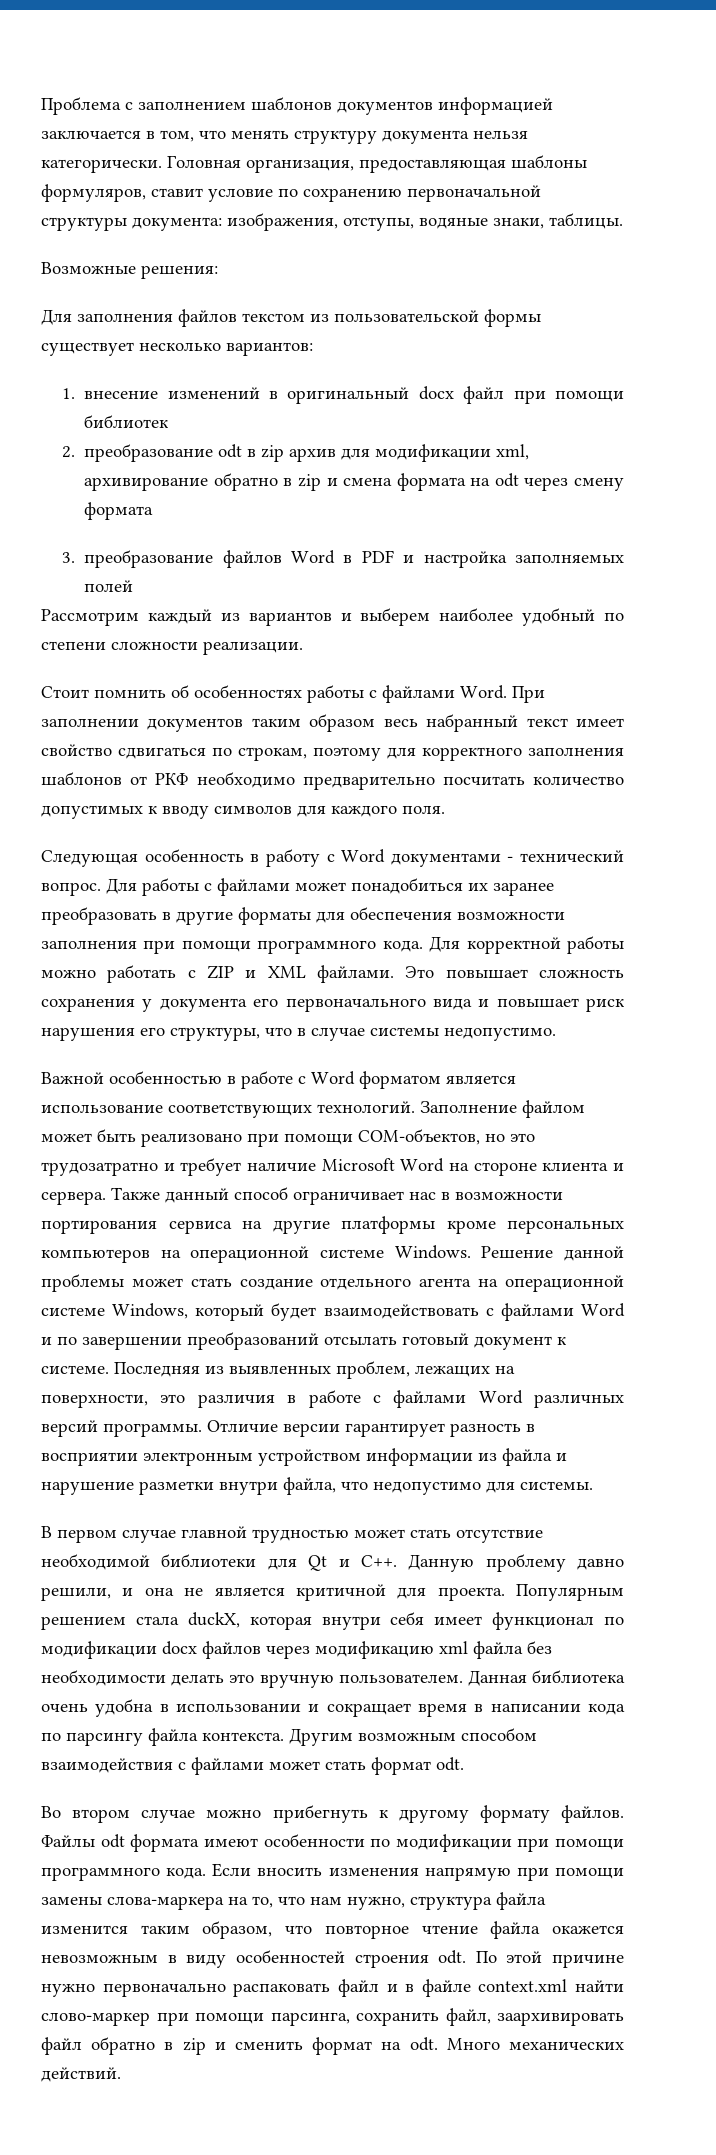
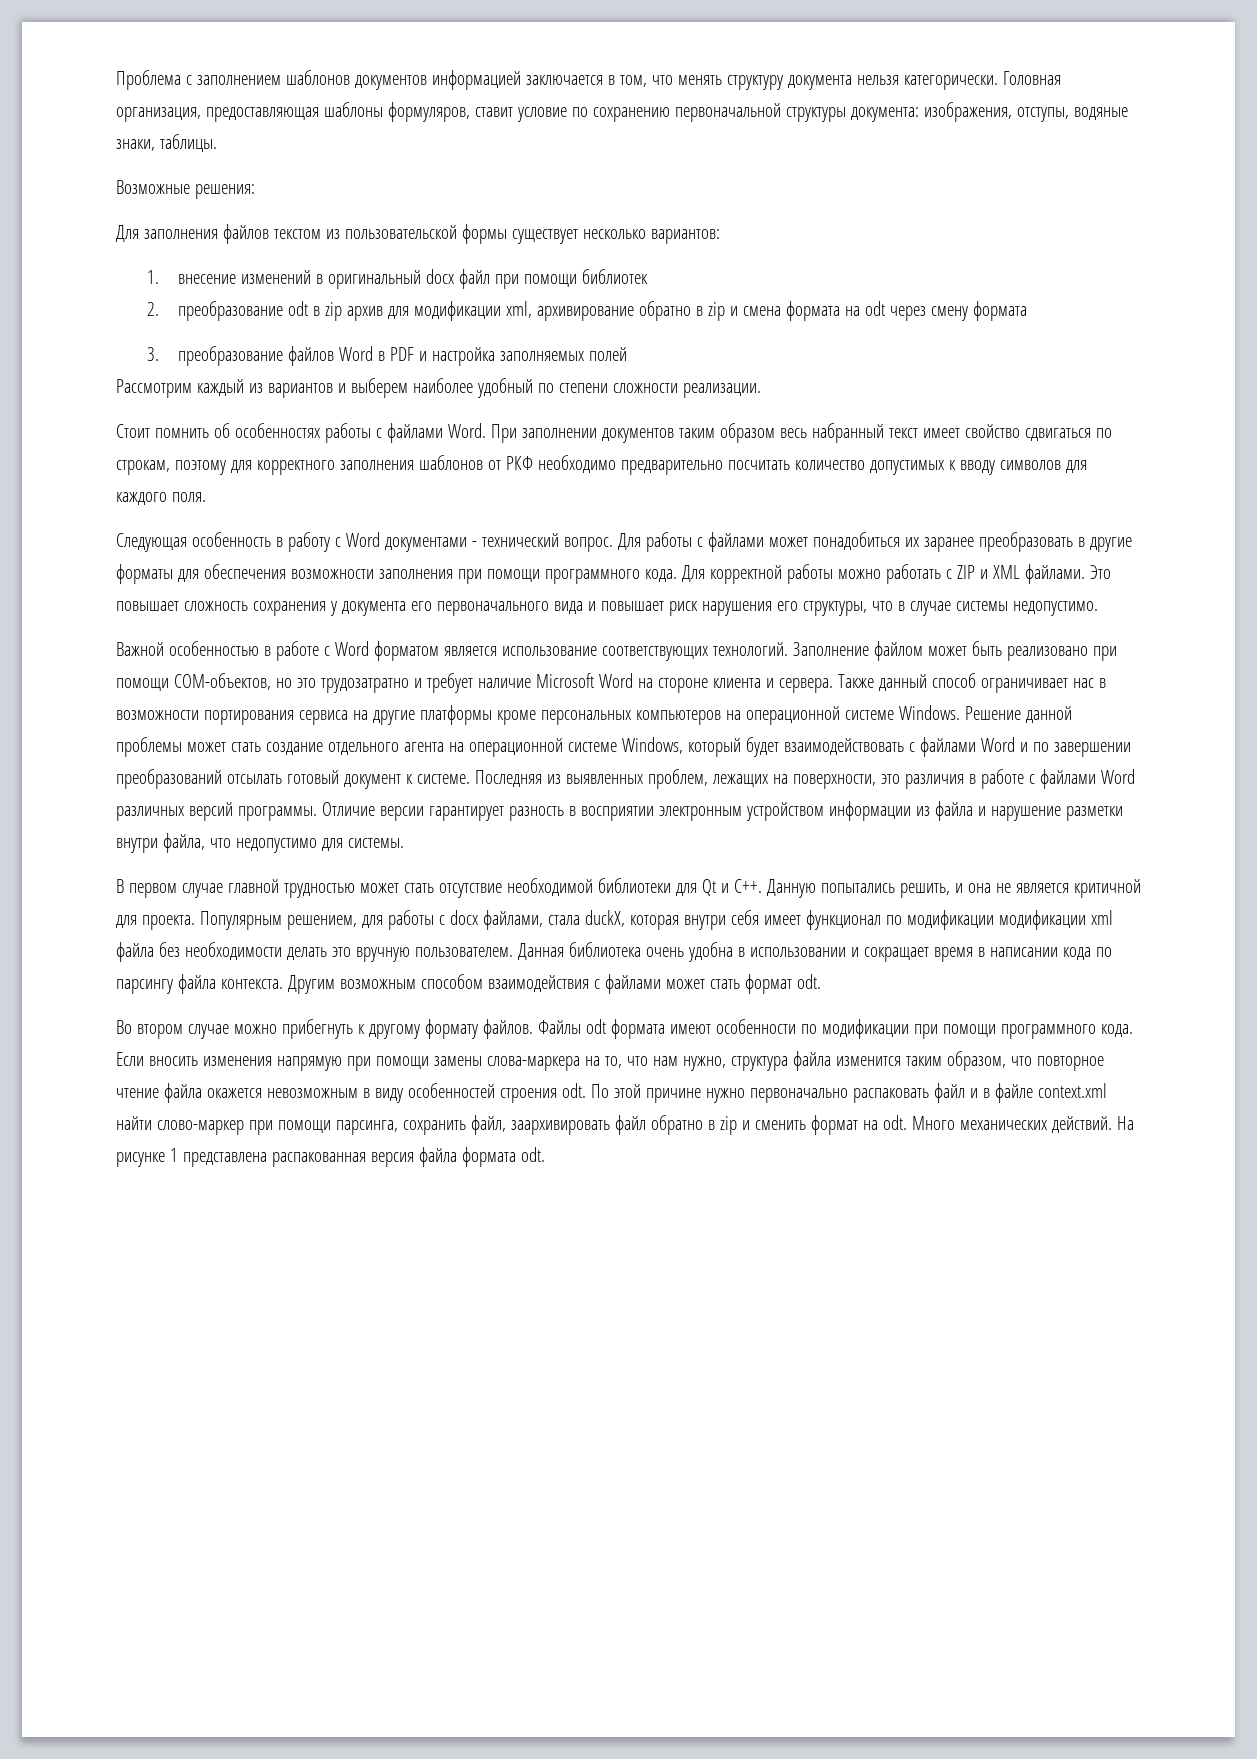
[485,1554,624,1572] [41,1587,111,1601] проблему давно решили, -> [820,883,950,898] попытались решить,
[41,1616,126,1630] решением -> [286,910,543,930] решением, для работы с docx файлами,
[162,1641,434,1659] docx файлов через модификацию -> [998,910,1086,930] модификации
(121, 2074) none -> [1116,1116,1134,1130] [116,1147,545,1167] На рисунке 1 представлена распакованная версия файла формата odt.

